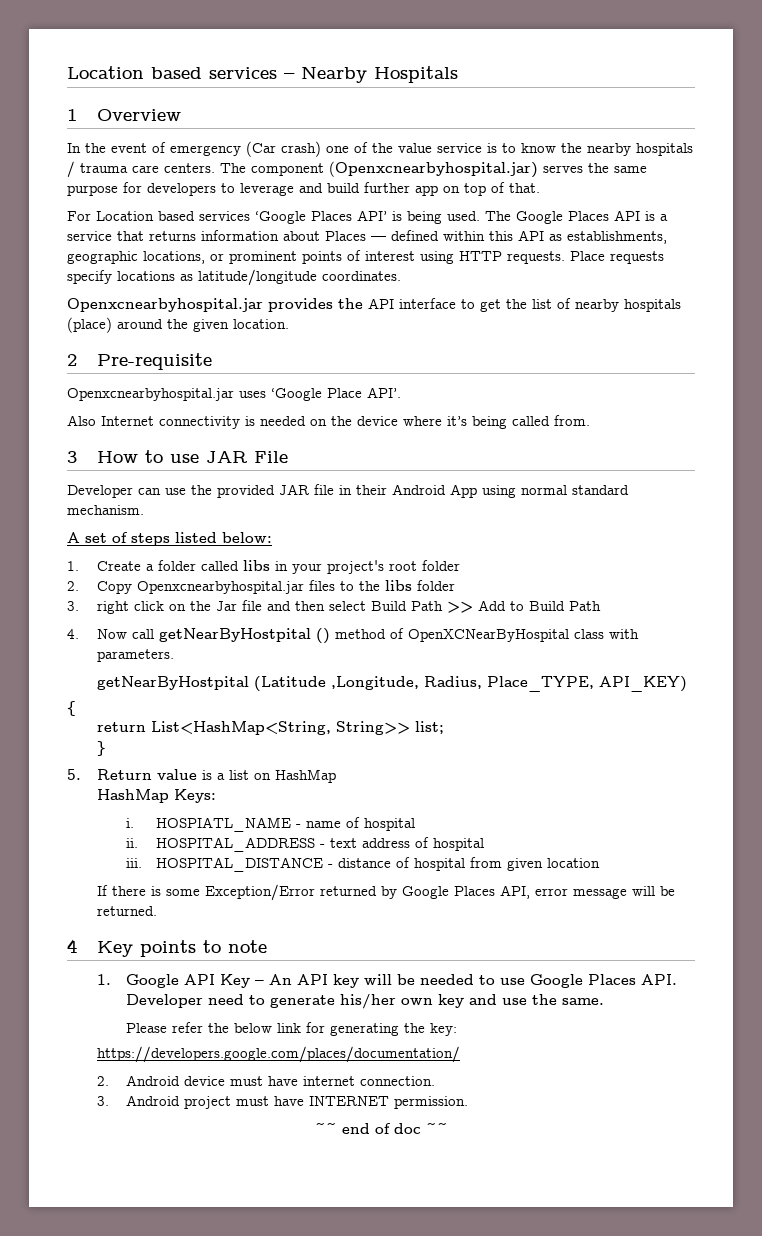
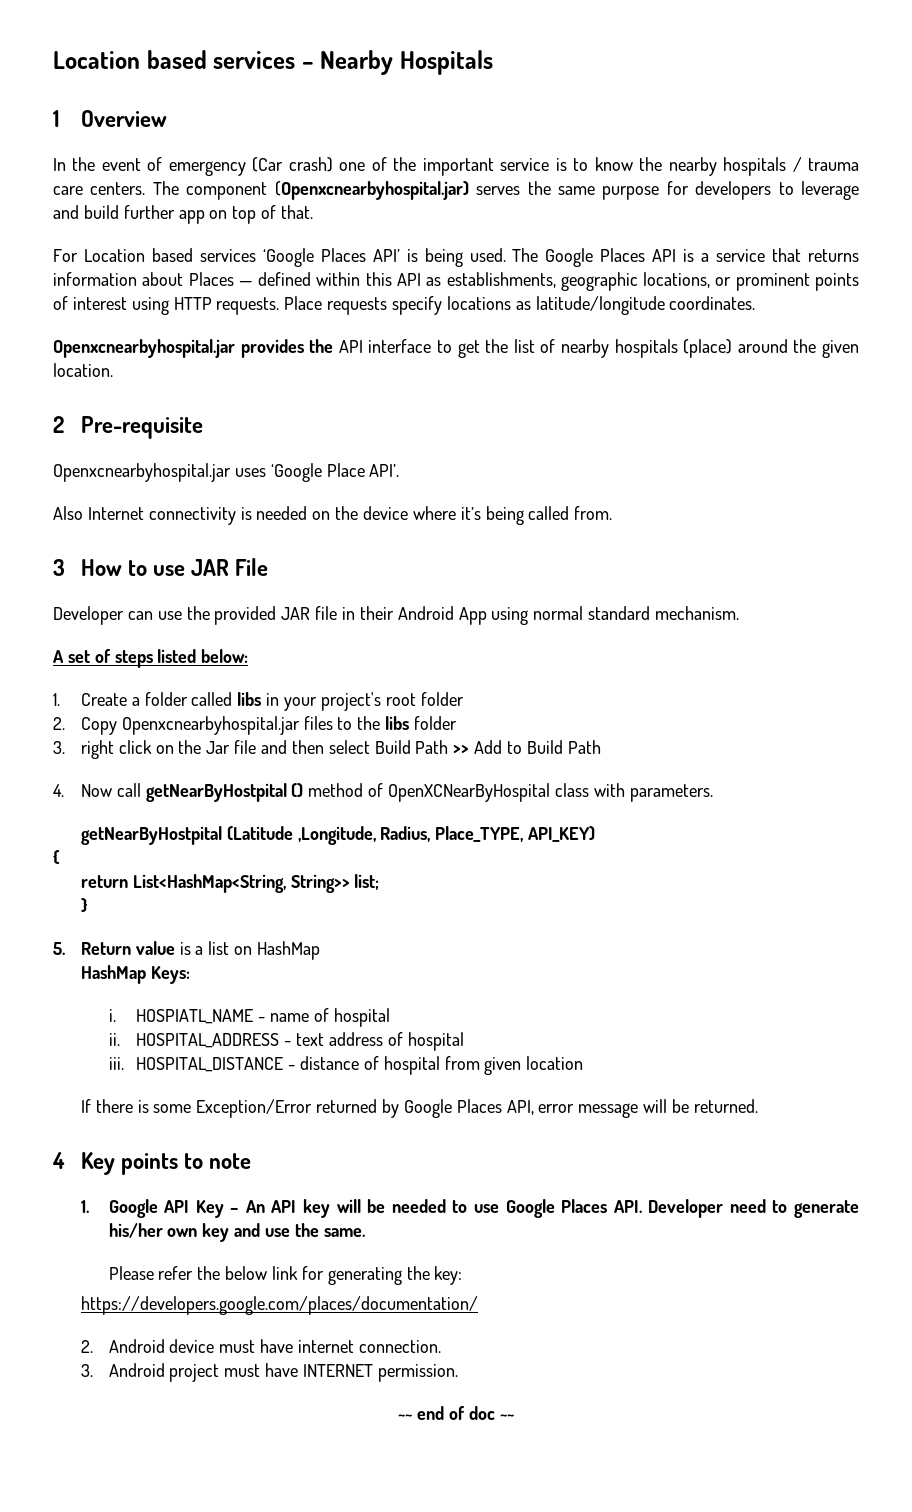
[398,143,432,153] value -> [422,158,494,176] important

